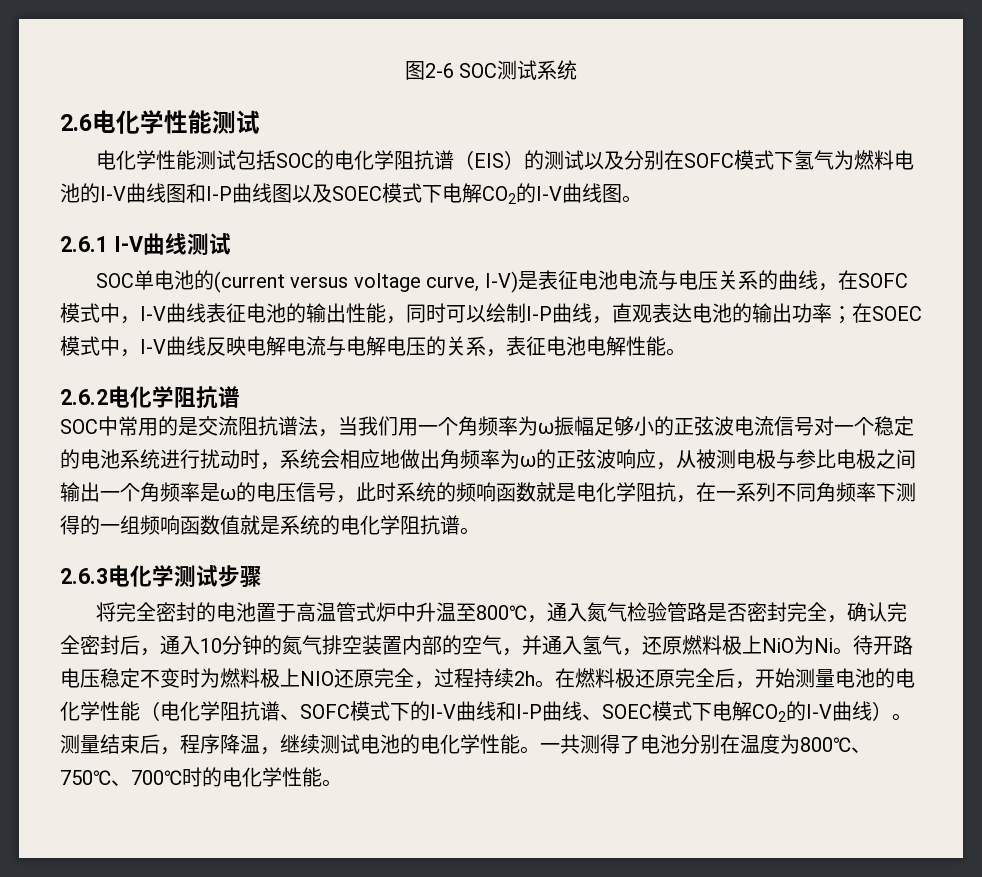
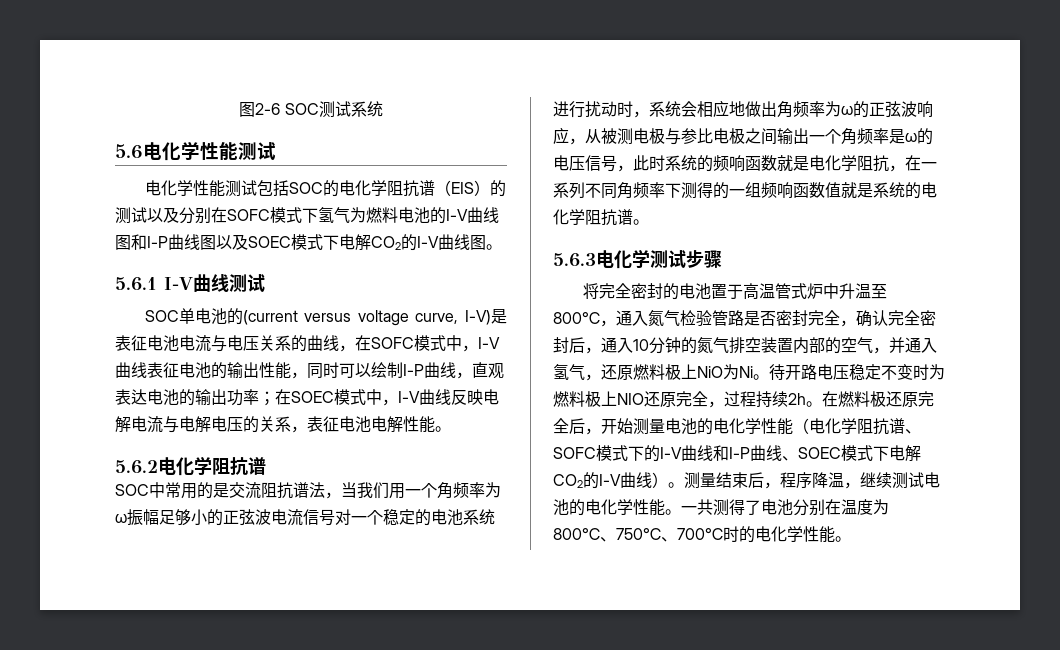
[60,114,92,131] 2.6 -> [115,144,143,159] 5.6
[60,236,108,252] 2.6.1 -> [115,277,157,291] 5.6.1
[60,389,108,405] 2.6.2 -> [115,460,158,474] 5.6.2
[60,568,108,584] 2.6.3 -> [553,253,596,267] 5.6.3

